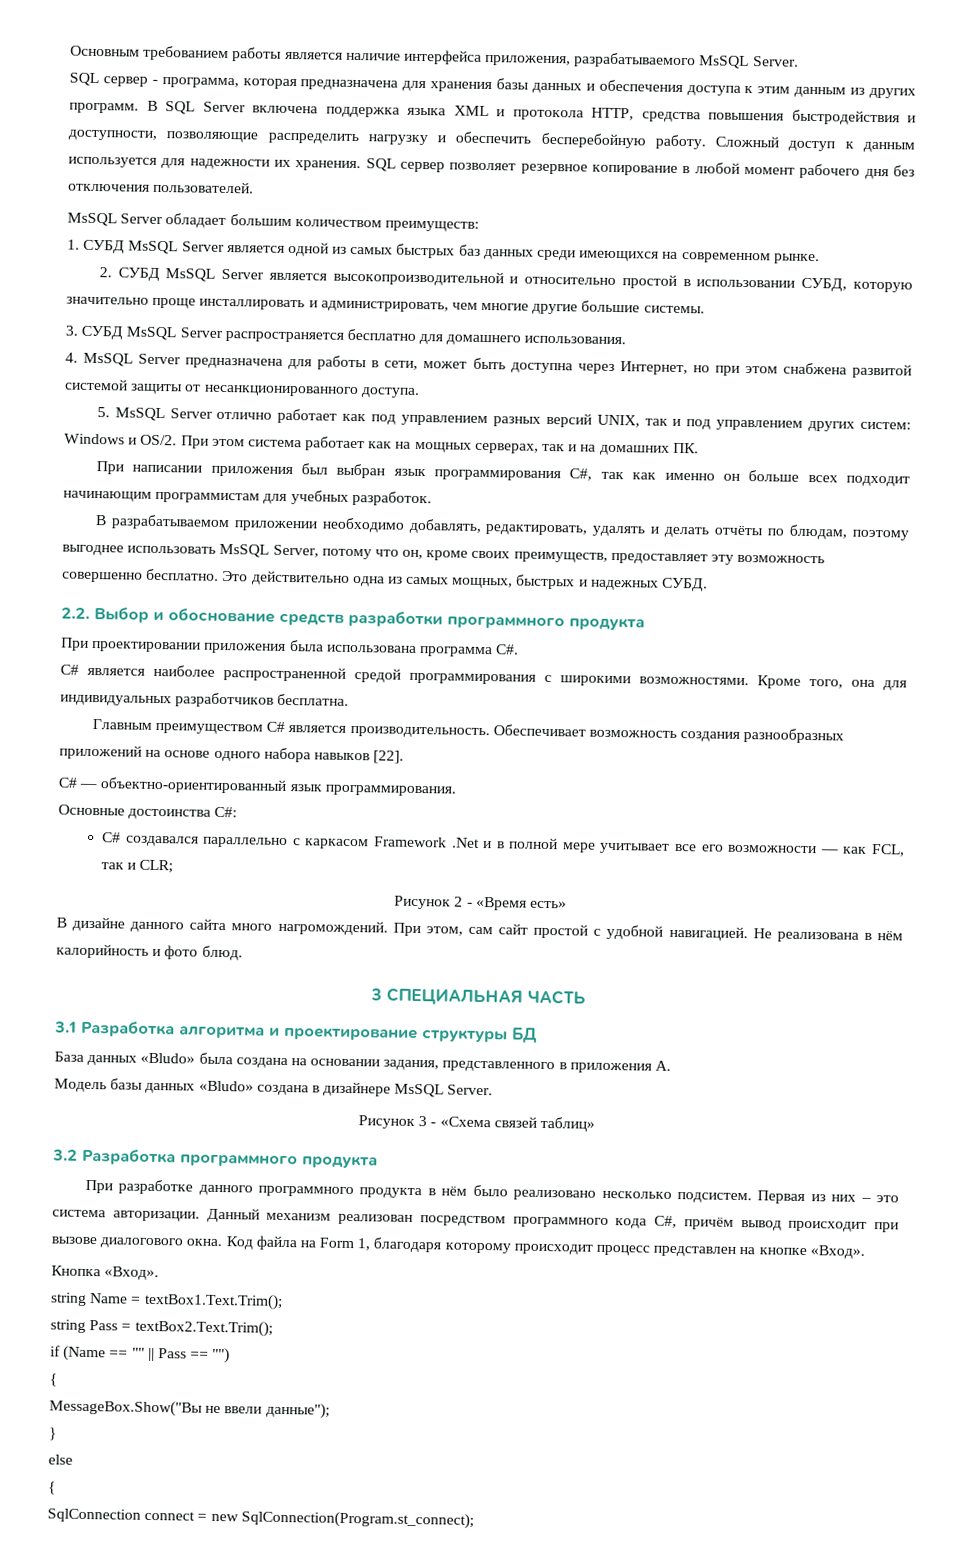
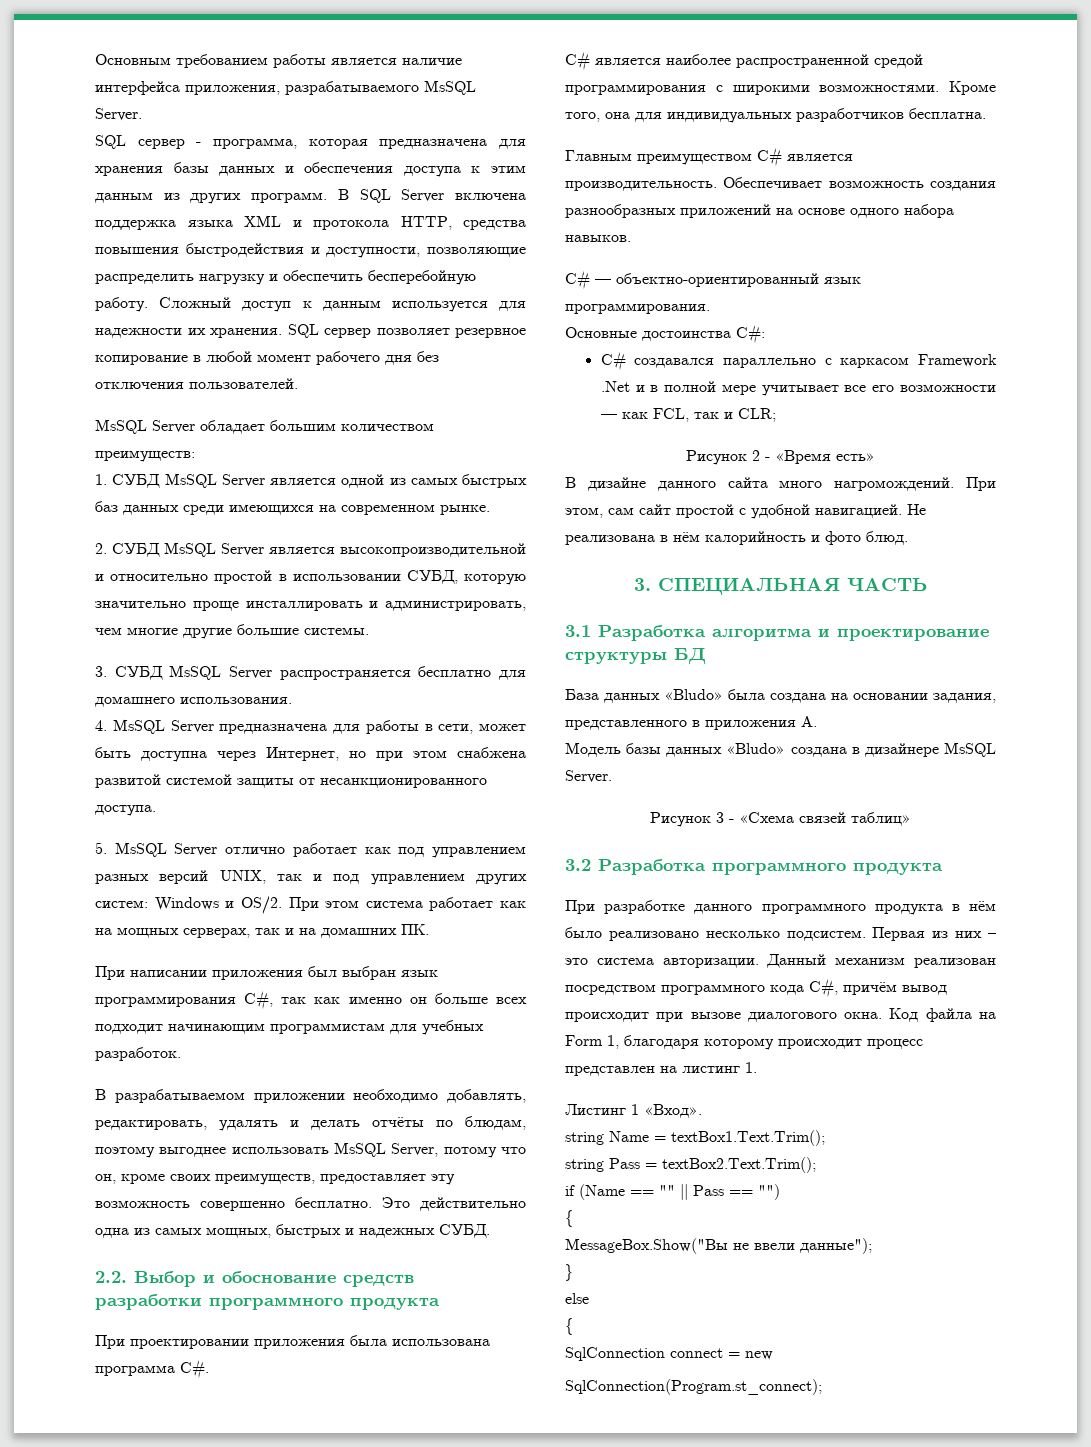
[313,750,405,764] навыков [22]. -> [565,235,631,242] навыков.
[370,988,382,1001] 3 -> [633,578,651,591] 3.
[758,1245,865,1259] [51,1265,101,1277] кнопке «Вход». // Кнопка -> [682,1062,757,1073] [565,1104,639,1115] листинг 1. // Листинг 1
(239, 1517) none -> (773, 1355) //

